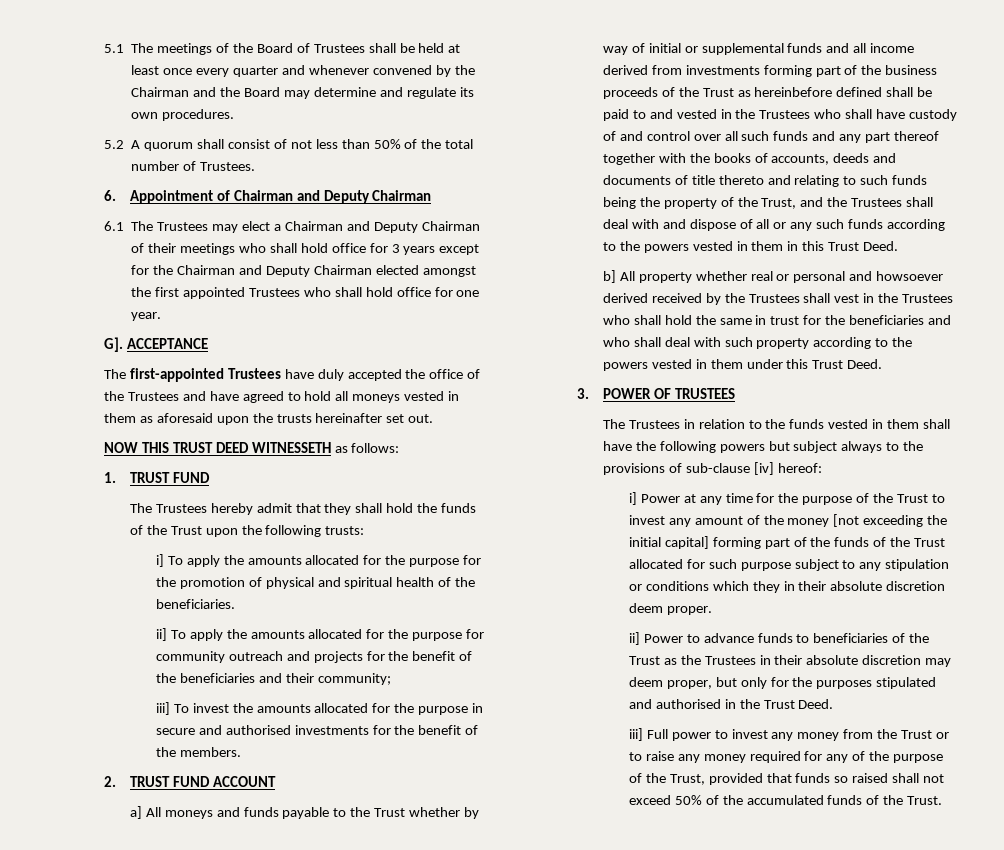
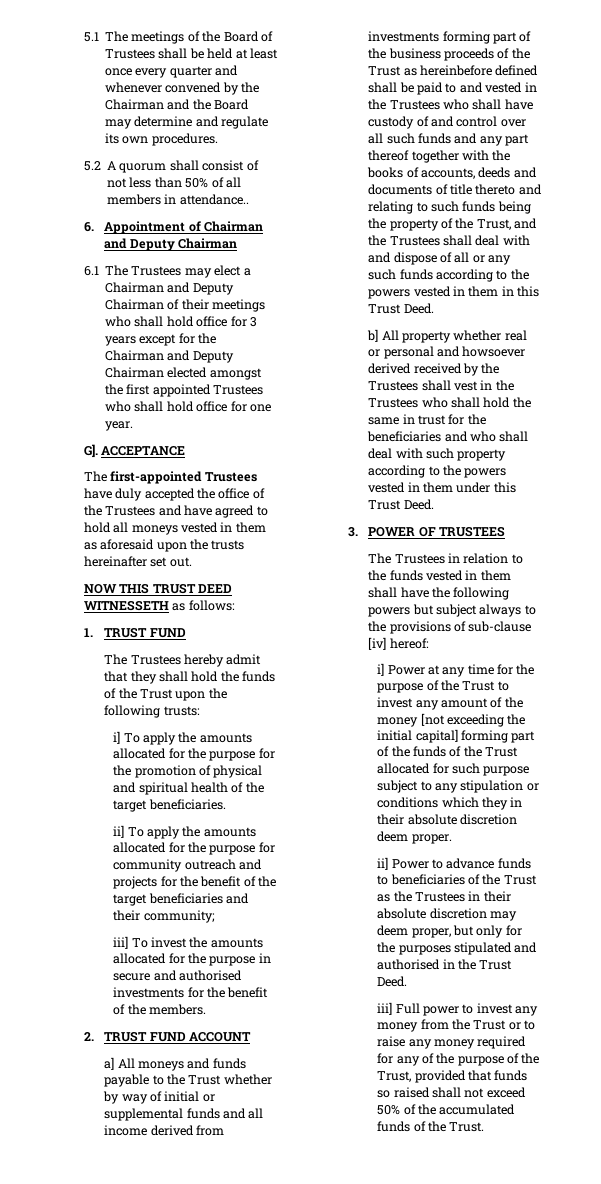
[421,139,474,149] [131,161,256,171] the total number of Trustees. -> [225,177,241,188] [107,194,249,205] all members in attendance..
(476, 582) none -> [113,800,148,812] target
(176, 678) none -> [113,894,148,906] target

